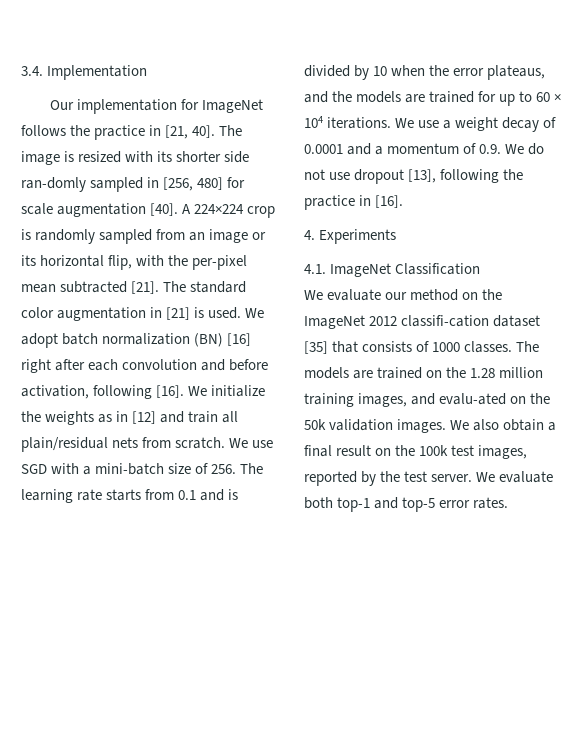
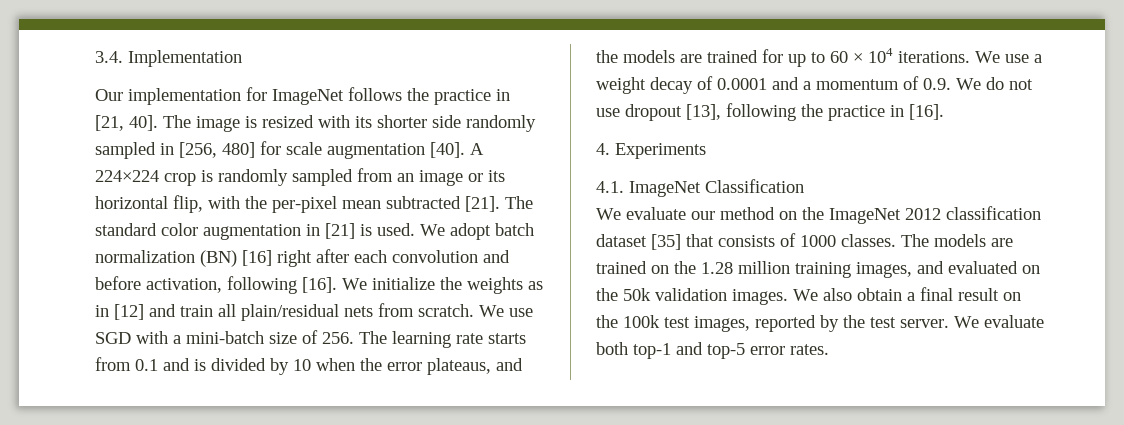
[21,177,86,192] ran-domly -> [466,115,536,132] randomly
[401,315,490,327] classifi-cation -> [946,206,1041,220] classification
[439,393,507,405] evalu-ated -> [948,261,1018,274] evaluated

